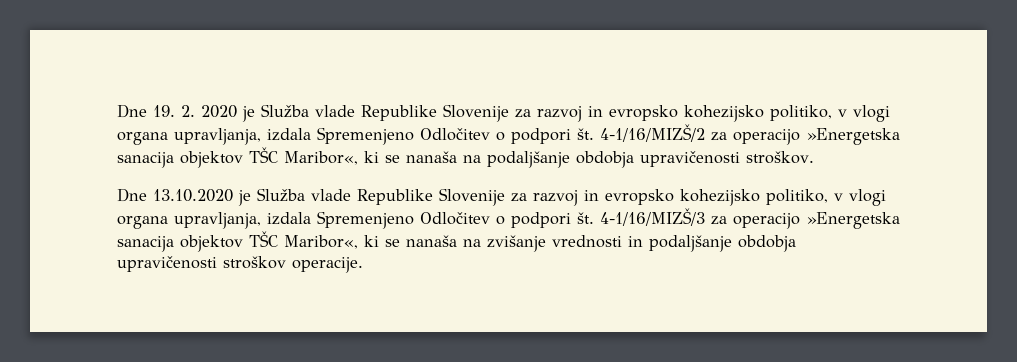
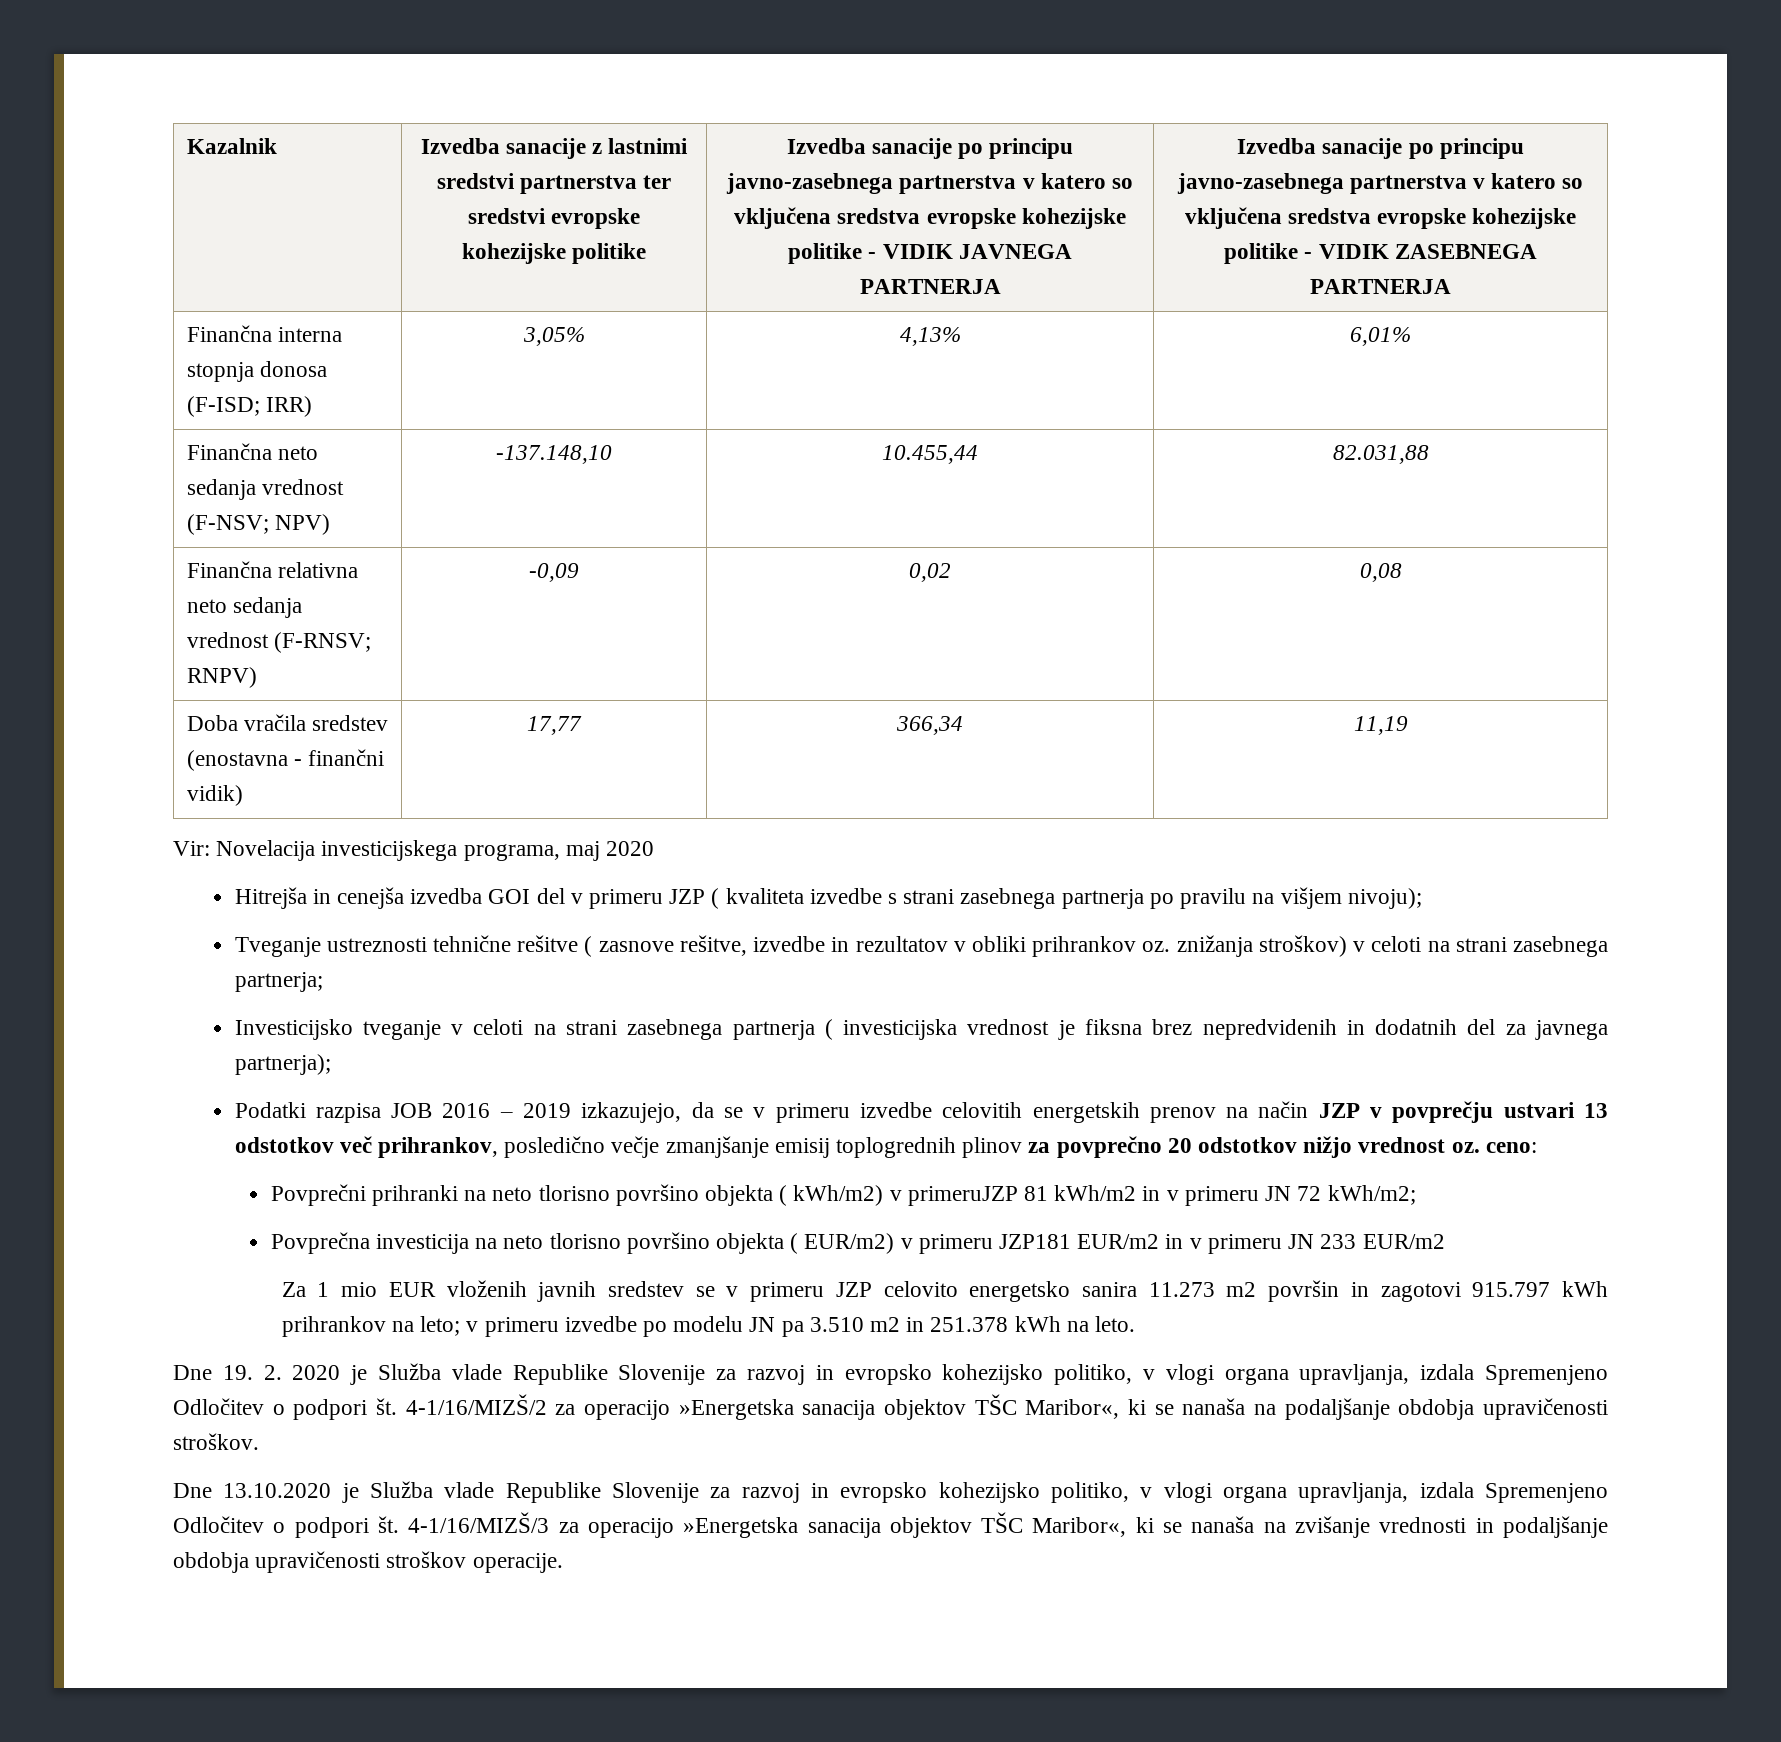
(117, 111) none -> [186,138,277,154] [420,138,689,159] [436,173,672,194] [467,208,641,229] [461,243,647,264] [786,138,1074,159] [726,173,1133,194] [734,207,1126,229] [788,243,1072,264] [859,279,1001,294] [1237,138,1524,159] [1176,173,1584,194] [1184,207,1577,229] [1224,243,1537,264] [1310,279,1451,294] [186,325,342,342] [186,361,327,382] [186,396,312,417] [522,327,585,346] [899,327,961,346] [1350,327,1411,346] [186,443,318,460] [186,479,344,500] [186,514,330,535] [496,445,612,464] [882,445,978,464] [1332,445,1429,464] [186,561,358,578] [186,597,302,618] [186,632,371,653] [186,667,257,688] [529,563,579,582] [909,563,951,582] [1359,563,1402,582] [186,714,389,731] [186,749,385,771] [186,785,243,806] [527,716,582,735] [896,716,963,735] [1353,716,1408,735] [173,840,655,861] [234,887,1422,909] [234,935,1608,957] [234,972,323,992] [234,1019,1608,1040] [234,1054,331,1075] [234,1101,1609,1123] [234,1136,1537,1158] [270,1184,1416,1206] [270,1232,1445,1254] [281,1280,1608,1302] [281,1316,1136,1337] Kazalnik | Izvedba sanacije z lastnimi sredstvi partnerstva ter sredstvi evropske kohezijske politike | Izvedba sanacije po principu javno-zasebnega partnerstva v katero so vključena sredstva evropske kohezijske politike - VIDIK JAVNEGA PARTNERJA | Izvedba sanacije po principu javno-zasebnega partnerstva v katero so vključena sredstva evropske kohezijske politike - VIDIK ZASEBNEGA PARTNERJA // Finančna interna stopnja donosa (F-ISD; IRR) | 3,05% | 4,13% | 6,01% // Finančna neto sedanja vrednost (F-NSV; NPV) | -137.148,10 | 10.455,44 | 82.031,88 // Finančna relativna neto sedanja vrednost (F-RNSV; RNPV) | -0,09 | 0,02 | 0,08 // Doba vračila sredstev (enostavna - finančni vidik) | 17,77 | 366,34 | 11,19 // Vir: Novelacija investicijskega programa, maj 2020 // Hitrejša in cenejša izvedba GOI del v primeru JZP ( kvaliteta izvedbe s strani zasebnega partnerja po pravilu na višjem nivoju); // Tveganje ustreznosti tehnične rešitve ( zasnove rešitve, izvedbe in rezultatov v obliki prihrankov oz. znižanja stroškov) v celoti na strani zasebnega partnerja; // Investicijsko tveganje v celoti na strani zasebnega partnerja ( investicijska vrednost je fiksna brez nepredvidenih in dodatnih del za javnega partnerja); // Podatki razpisa JOB 2016 – 2019 izkazujejo, da se v primeru izvedbe celovitih energetskih prenov na način JZP v povprečju ustvari 13 odstotkov več prihrankov, posledično večje zmanjšanje emisij toplogrednih plinov za povprečno 20 odstotkov nižjo vrednost oz. ceno: // Povprečni prihranki na neto tlorisno površino objekta ( kWh/m2) v primeruJZP 81 kWh/m2 in v primeru JN 72 kWh/m2; // Povprečna investicija na neto tlorisno površino objekta ( EUR/m2) v primeru JZP181 EUR/m2 in v primeru JN 233 EUR/m2 // Za 1 mio EUR vloženih javnih sredstev se v primeru JZP celovito energetsko sanira 11.273 m2 površin in zagotovi 915.797 kWh prihrankov na leto; v primeru izvedbe po modelu JN pa 3.510 m2 in 251.378 kWh na leto. //

